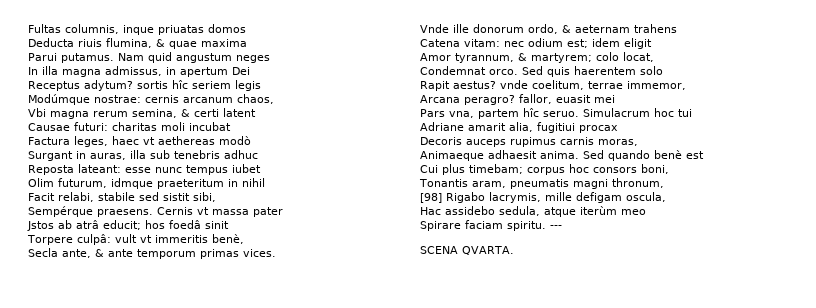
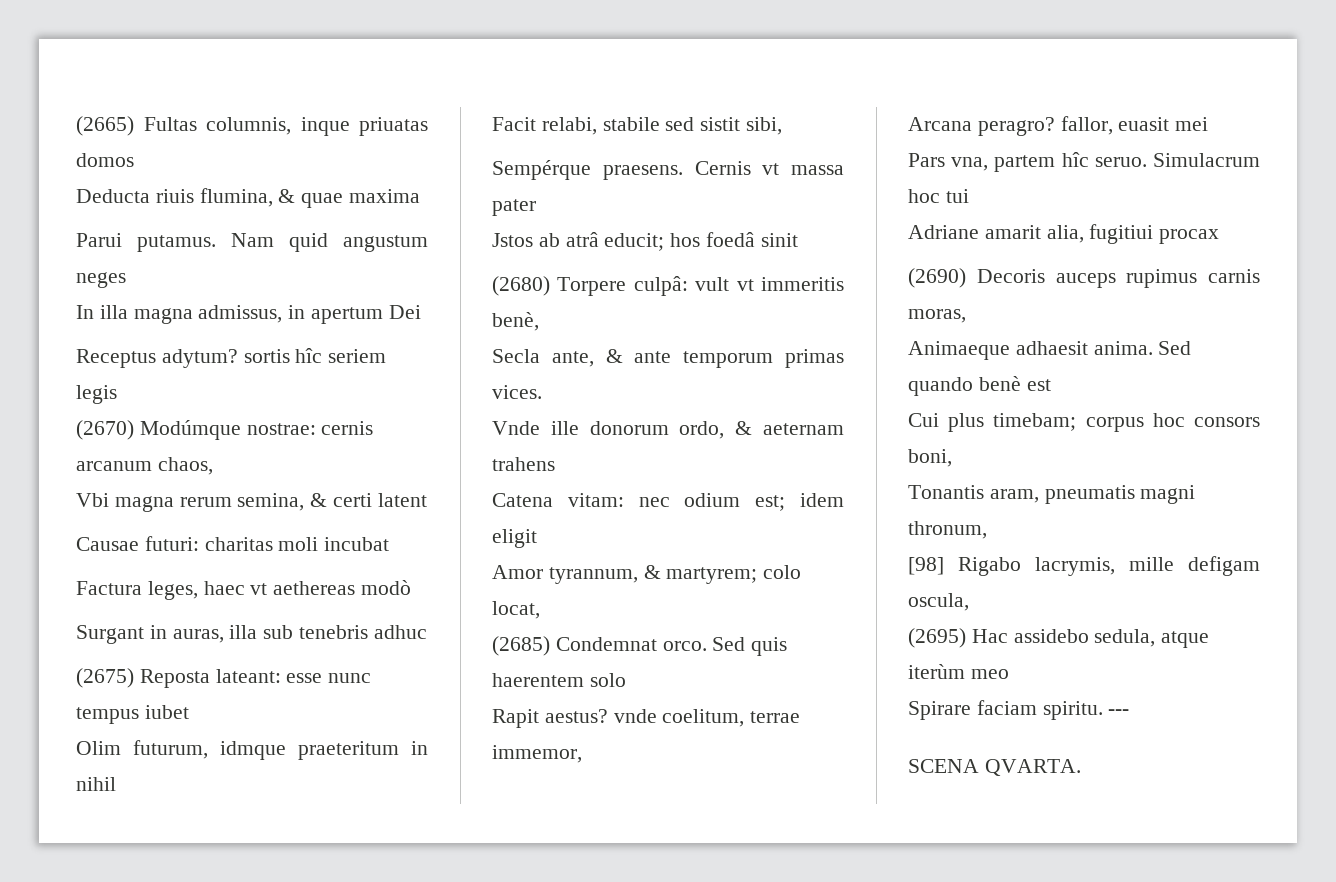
(28, 28) none -> [76,116,134,136] (2665)
(261, 85) none -> [76,420,134,440] (2670)
(258, 154) none -> [76,668,134,688] (2675)
(229, 225) none -> [492,276,550,296] (2680)
(654, 57) none -> [492,636,550,656] (2685)
(618, 129) none -> [908,268,966,288] (2690)
(666, 197) none -> [908,628,966,648] (2695)

